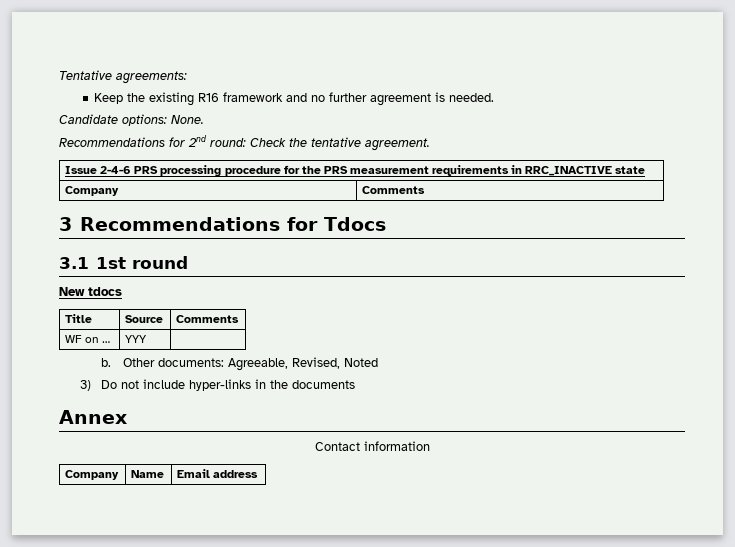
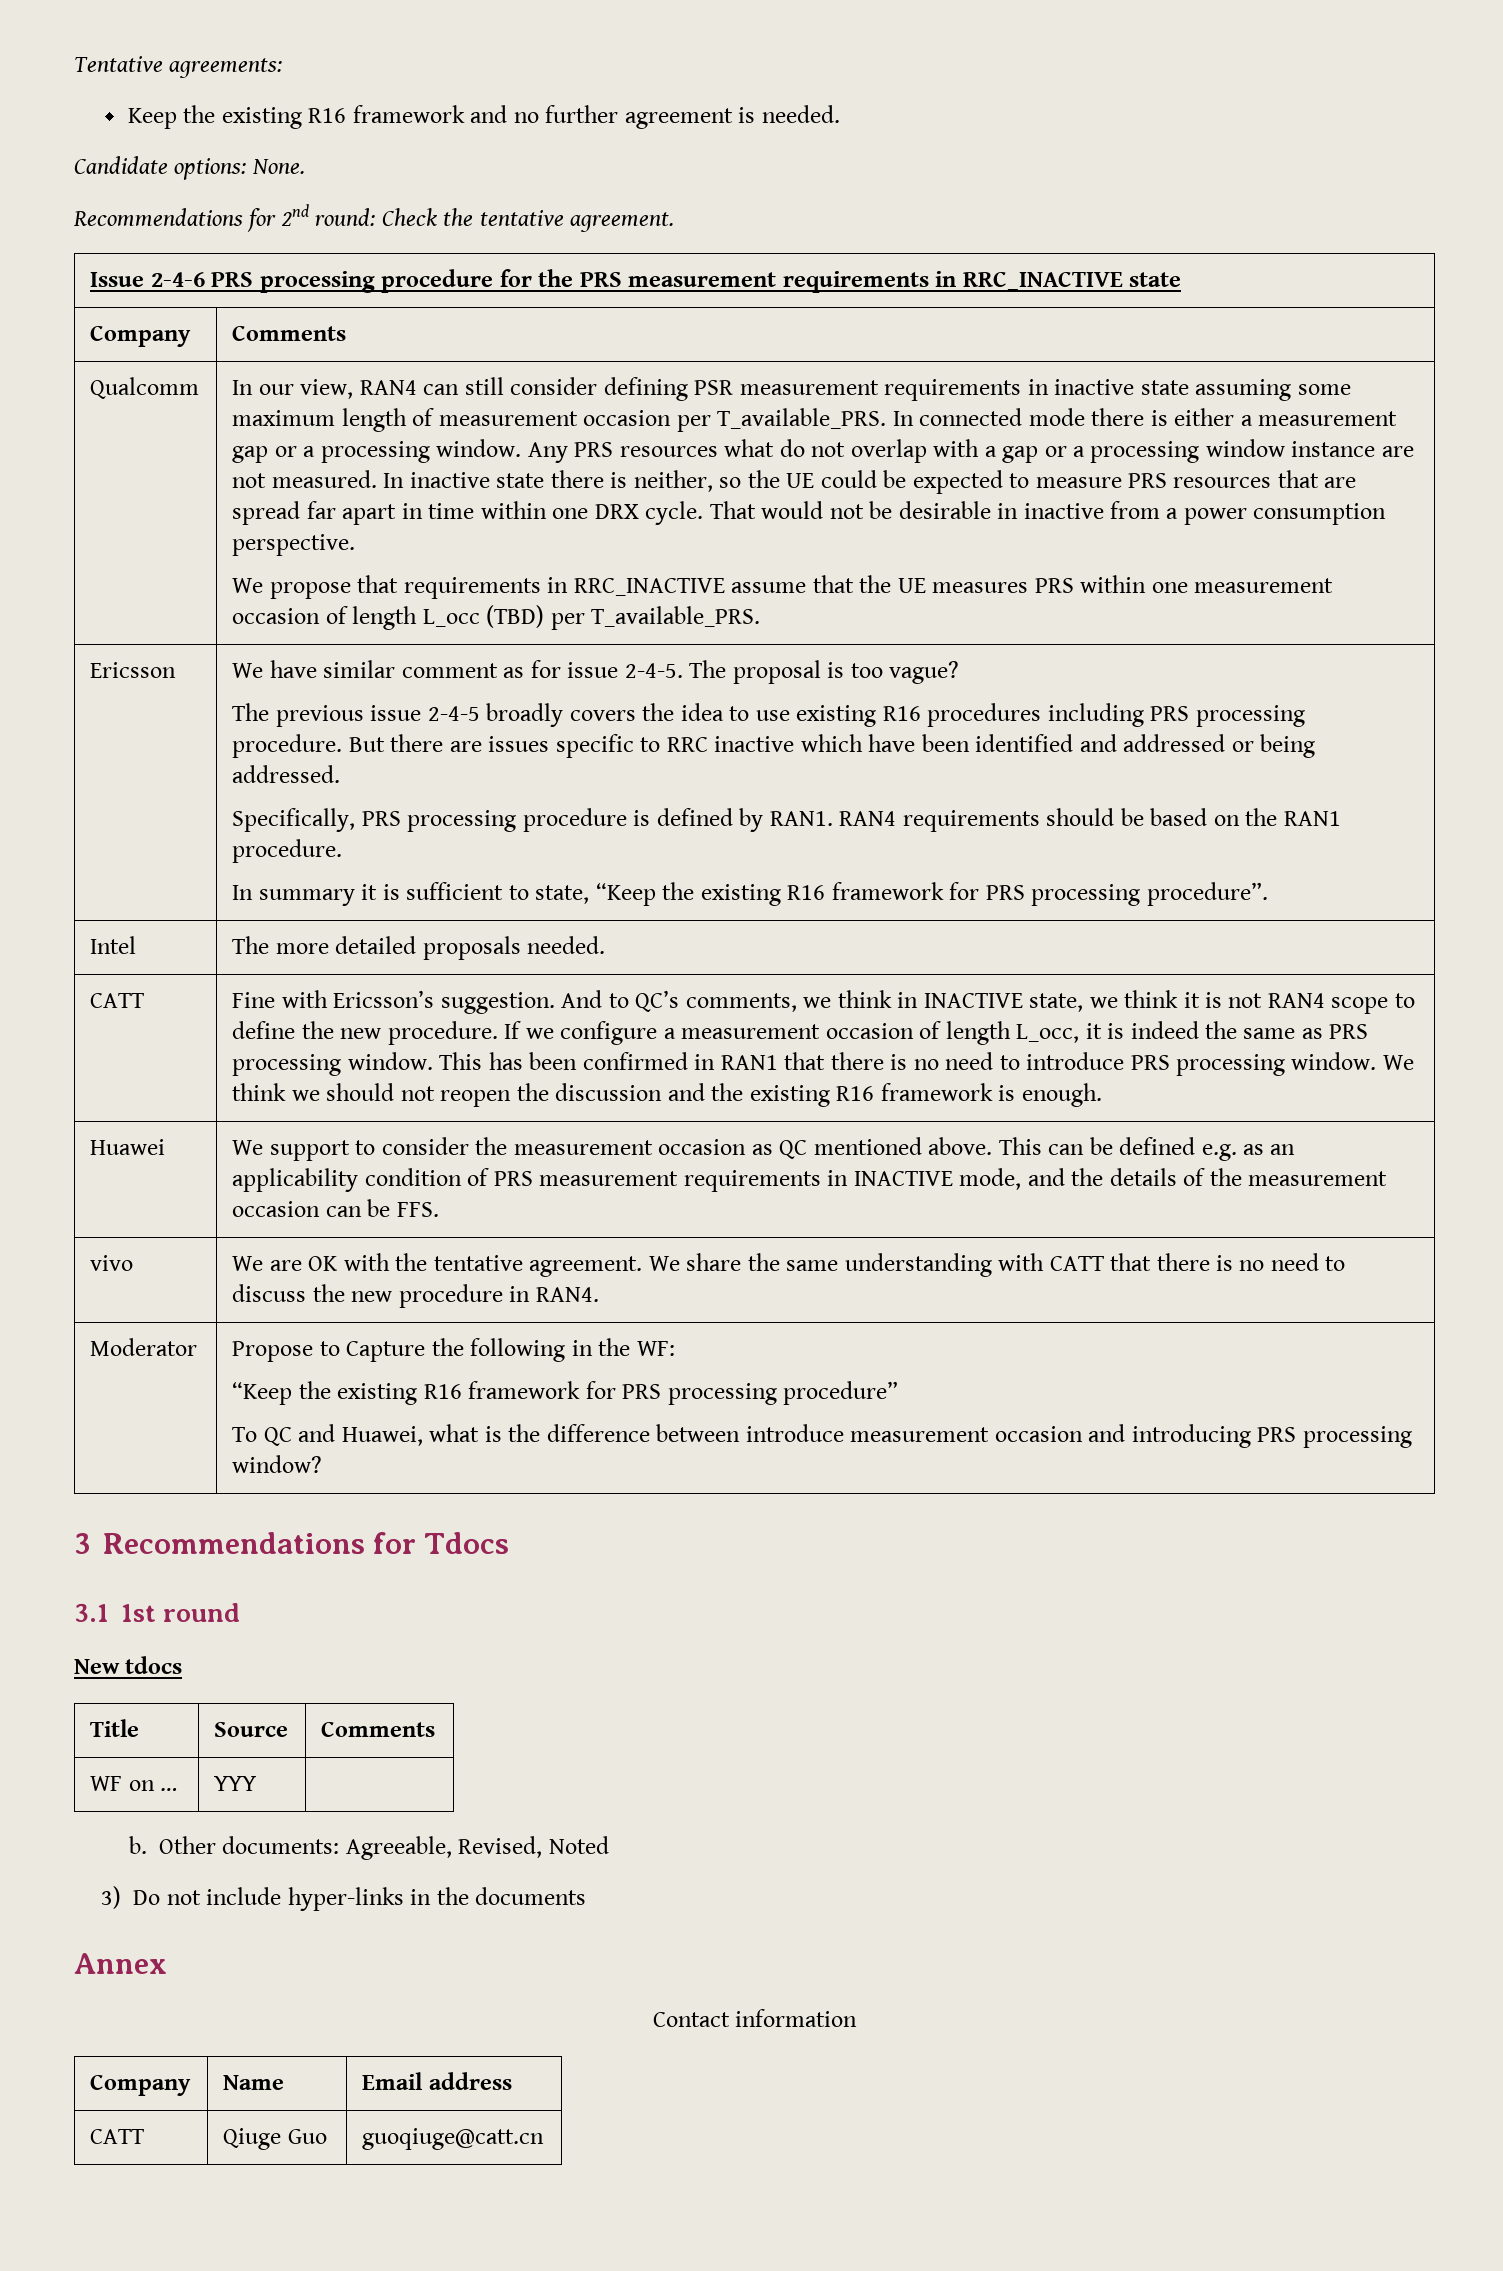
(426, 190) none -> [90,377,200,399] [232,377,1351,401] [232,408,1398,432] [232,439,1414,463] [232,470,1357,494] [232,501,1387,525] [232,534,356,556] [232,575,1334,599] [232,605,761,630] [90,662,177,678] [232,660,960,684] [232,703,1305,727] [232,734,1315,758] [232,765,341,783] [232,808,1341,832] [232,839,343,863] [232,882,1268,906] [90,936,137,954] [232,936,606,960] [90,993,145,1008] [232,990,1415,1014] [232,1021,1369,1045] [232,1052,1414,1076] [232,1083,1102,1107] [90,1139,166,1155] [232,1137,1296,1161] [232,1168,1388,1192] [232,1199,439,1217] [90,1255,134,1271] [232,1253,1346,1277] [232,1284,599,1308] [90,1338,198,1356] [232,1338,675,1362] [232,1381,899,1405] [232,1424,1412,1448] [232,1455,323,1473] // Qualcomm | In our view, RAN4 can still consider defining PSR measurement requirements in inactive state assuming some maximum length of measurement occasion per T_available_PRS. In connected mode there is either a measurement gap or a processing window. Any PRS resources what do not overlap with a gap or a processing window instance are not measured. In inactive state there is neither, so the UE could be expected to measure PRS resources that are spread far apart in time within one DRX cycle. That would not be desirable in inactive from a power consumption perspective. // We propose that requirements in RRC_INACTIVE assume that the UE measures PRS within one measurement occasion of length L_occ (TBD) per T_available_PRS. // Ericsson | We have similar comment as for issue 2-4-5. The proposal is too vague? // The previous issue 2-4-5 broadly covers the idea to use existing R16 procedures including PRS processing procedure. But there are issues specific to RRC inactive which have been identified and addressed or being addressed. // Specifically, PRS processing procedure is defined by RAN1. RAN4 requirements should be based on the RAN1 procedure. // In summary it is sufficient to state, “Keep the existing R16 framework for PRS processing procedure”. // Intel | The more detailed proposals needed. // CATT | Fine with Ericsson’s suggestion. And to QC’s comments, we think in INACTIVE state, we think it is not RAN4 scope to define the new procedure. If we configure a measurement occasion of length L_occ, it is indeed the same as PRS processing window. This has been confirmed in RAN1 that there is no need to introduce PRS processing window. We think we should not reopen the discussion and the existing R16 framework is enough. // Huawei | We support to consider the measurement occasion as QC mentioned above. This can be defined e.g. as an applicability condition of PRS measurement requirements in INACTIVE mode, and the details of the measurement occasion can be FFS. // vivo | We are OK with the tentative agreement. We share the same understanding with CATT that there is no need to discuss the new procedure in RAN4. // Moderator | Propose to Capture the following in the WF: // “Keep the existing R16 framework for PRS processing procedure” // To QC and Huawei, what is the difference between introduce measurement occasion and introducing PRS processing window?
(259, 474) none -> [90,2129,145,2144] [223,2128,327,2150] [362,2128,545,2150] // CATT | Qiuge Guo | guoqiuge@catt.cn

